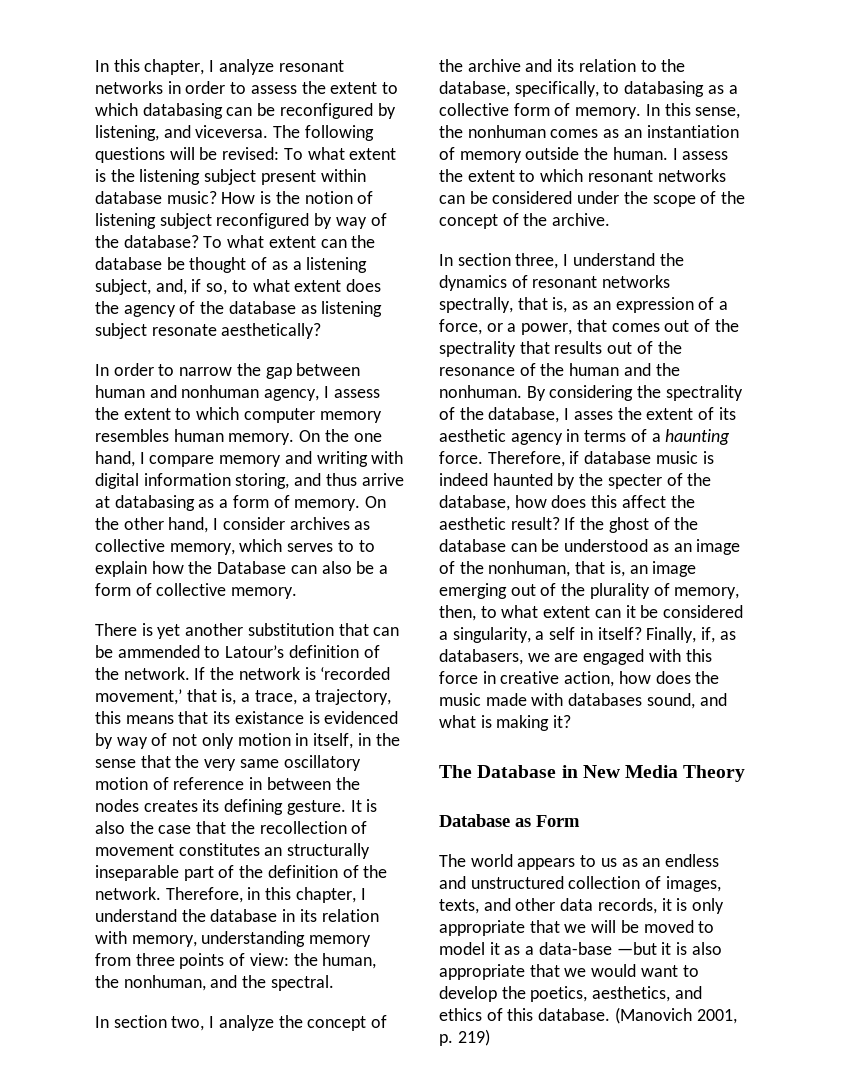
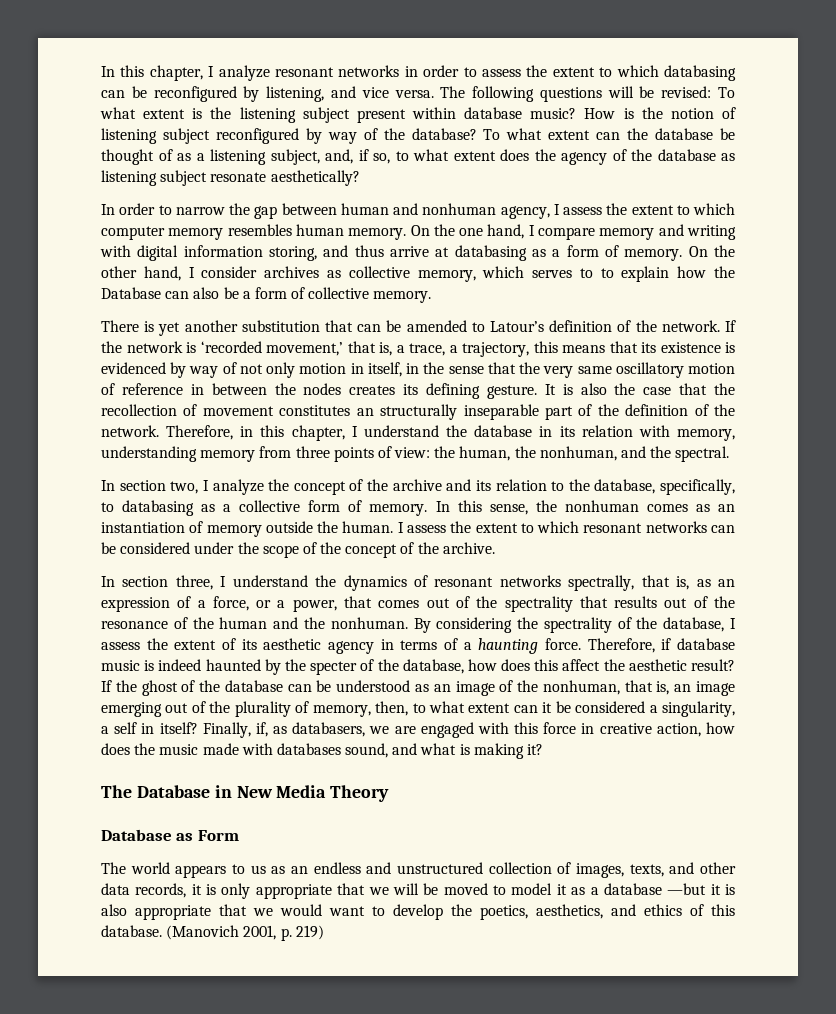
[195,125,269,138] viceversa. -> [361,87,434,98] vice versa.
[117,645,200,658] ammended -> [406,320,467,332] amended
[234,711,304,724] existance -> [660,342,721,353] existence
[573,411,613,420] asses -> [101,642,140,650] assess
[538,942,612,955] data-base -> [603,883,662,895] database

